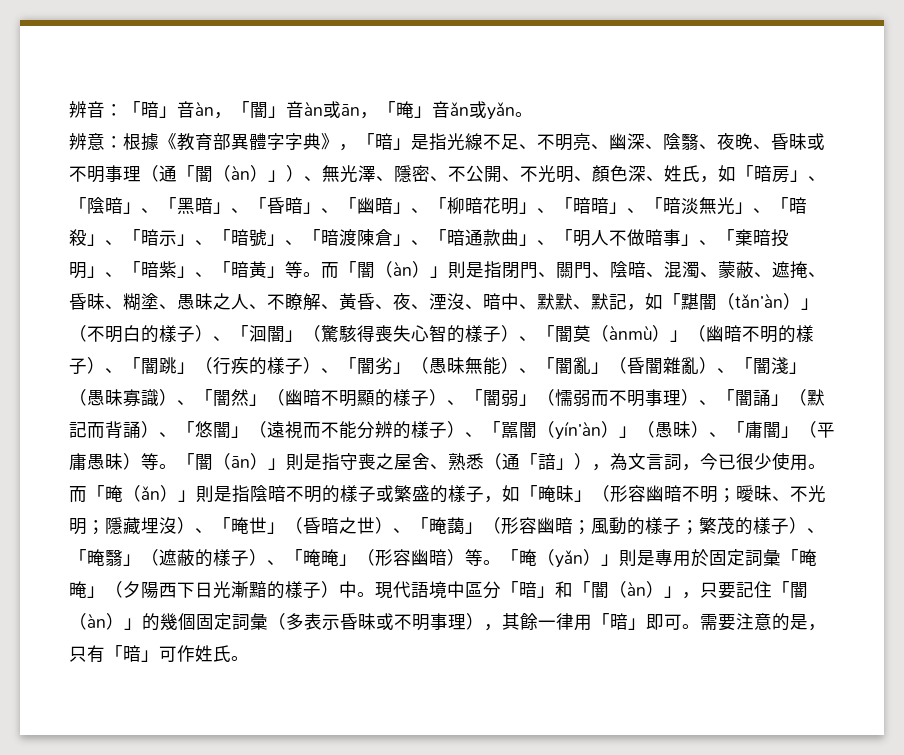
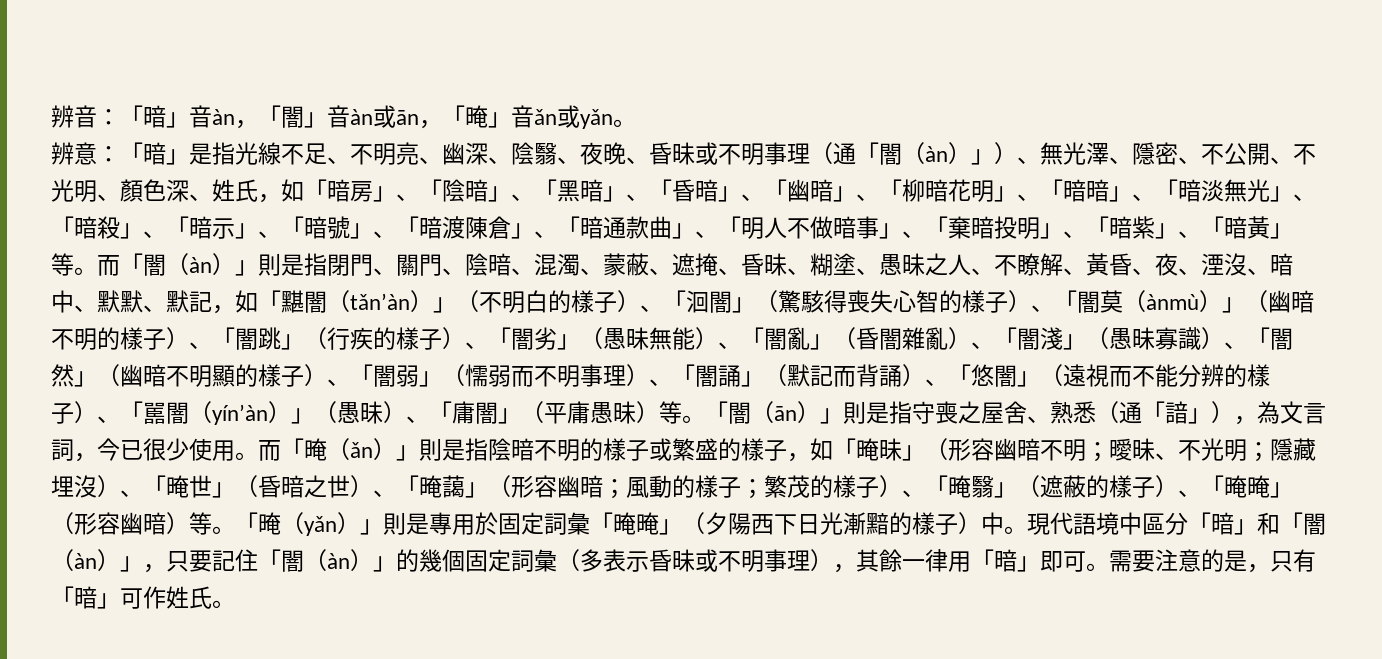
[123,133,357,151] 根據《教育部異體字字典》， -> (120, 154) none

